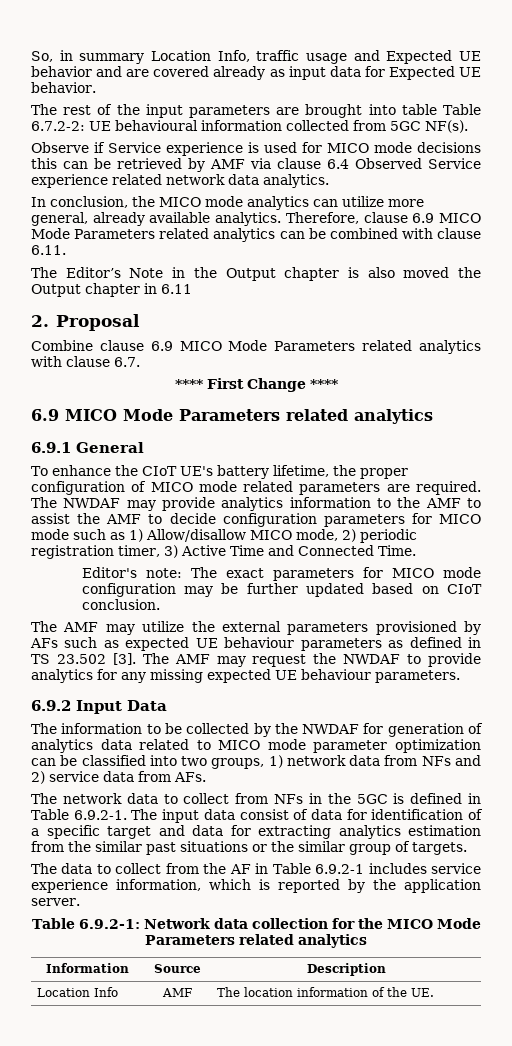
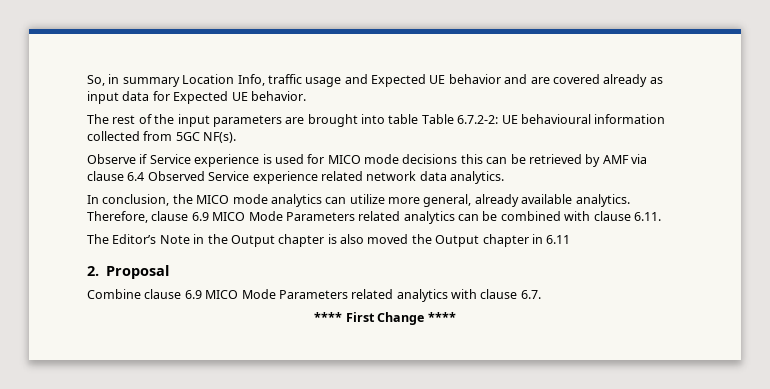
[31,409,433,424] [31,442,144,453] [31,465,408,479] [31,481,481,495] [31,497,481,511] [31,513,481,527] [31,529,417,543] [31,545,416,559] [81,567,481,581] [81,583,482,597] [81,599,160,610] [31,621,481,635] [30,637,482,651] [31,653,481,667] [31,669,460,683] [31,700,167,714] [31,723,484,737] [31,739,481,753] [31,755,481,769] [31,771,206,784] [31,793,481,804] [31,809,484,823] [31,825,481,839] [31,841,467,855] [31,863,482,874] [31,879,481,893] [31,898,80,906] [31,918,481,929] [145,934,367,948] [45,963,129,973] [153,964,201,973] [306,963,386,976] [36,987,118,997] [161,988,192,997] [216,987,434,997] // 6.9 MICO Mode Parameters related analytics // 6.9.1 General // To enhance the CIoT UE's battery lifetime, the proper configuration of MICO mode related parameters are required. The NWDAF may provide analytics information to the AMF to assist the AMF to decide configuration parameters for MICO mode such as 1) Allow/disallow MICO mode, 2) periodic registration timer, 3) Active Time and Connected Time. // Editor's note: The exact parameters for MICO mode configuration may be further updated based on CIoT conclusion. // The AMF may utilize the external parameters provisioned by AFs such as expected UE behaviour parameters as defined in TS 23.502 [3]. The AMF may request the NWDAF to provide analytics for any missing expected UE behaviour parameters. // 6.9.2 Input Data // The information to be collected by the NWDAF for generation of analytics data related to MICO mode parameter optimization can be classified into two groups, 1) network data from NFs and 2) service data from AFs. // The network data to collect from NFs in the 5GC is defined in Table 6.9.2-1. The input data consist of data for identification of a specific target and data for extracting analytics estimation from the similar past situations or the similar group of targets. // The data to collect from the AF in Table 6.9.2-1 includes service experience information, which is reported by the application server. // Table 6.9.2-1: Network data collection for the MICO Mode Parameters related analytics // Information | Source | Description // Location Info | AMF | The location information of the UE. -> (456, 317) none

